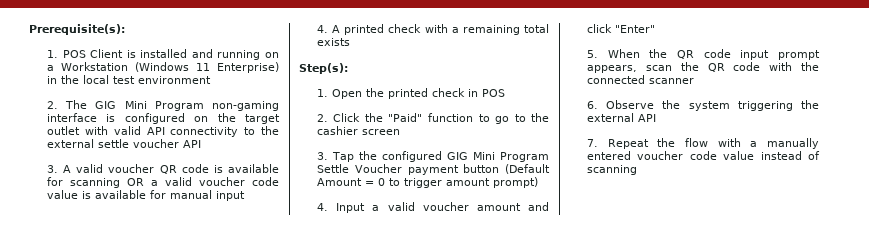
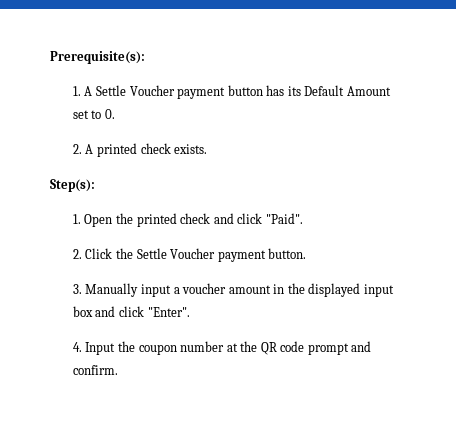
[62,49,279,60] [46,62,279,73] [46,75,211,84] [46,100,279,111] [46,113,280,124] [46,126,279,137] [46,139,201,148] [46,164,279,174] [46,177,279,188] [46,190,245,201] [316,24,549,35] [316,38,350,46] POS Client is installed and running on a Workstation (Windows 11 Enterprise) in the local test environment // 2. The GIG Mini Program non-gaming interface is configured on the target outlet with valid API connectivity to the external settle voucher API // 3. A valid voucher QR code is available for scanning OR a valid voucher code value is available for manual input // 4. A printed check with a remaining total exists -> [84,85,391,99] [72,109,115,119] [72,143,208,157] A Settle Voucher payment button has its Default Amount set to 0. // 2. A printed check exists.
[467,89,505,97] in POS -> [213,213,303,224] and click "Paid".
[388,113,549,124] [316,126,400,135] [316,151,549,162] [316,164,550,175] [316,177,538,188] [316,202,549,213] [586,24,655,33] [586,49,820,60] [586,62,819,73] [586,75,694,84] [586,100,819,111] [586,113,656,122] [586,138,819,149] [586,151,820,160] [586,165,637,175] "Paid" function to go to the cashier screen // 3. Tap the configured GIG Mini Program Settle Voucher payment button (Default Amount = 0 to trigger amount prompt) // 4. Input a valid voucher amount and click "Enter" // 5. When the QR code input prompt appears, scan the QR code with the connected scanner // 6. Observe the system triggering the external API // 7. Repeat the flow with a manually entered voucher code value instead of scanning -> [136,248,307,262] [72,283,394,297] [72,306,190,317] [72,341,372,355] [72,365,118,375] Settle Voucher payment button. // 3. Manually input a voucher amount in the displayed input box and click "Enter". // 4. Input the coupon number at the QR code prompt and confirm.

